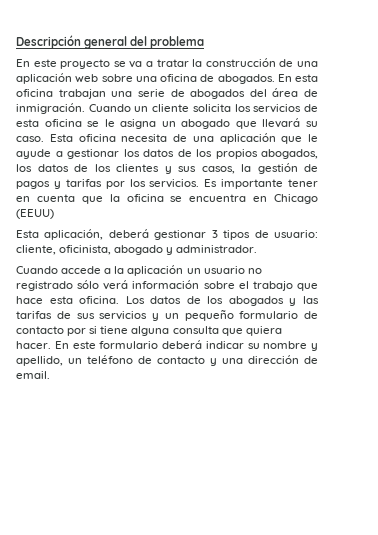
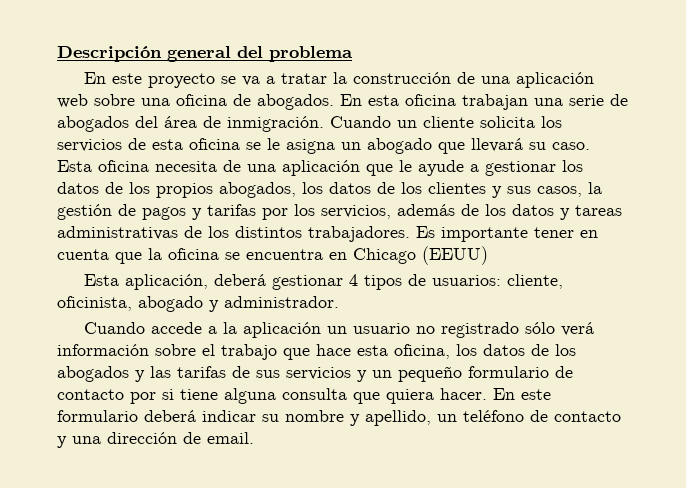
[149,179,200,188] servicios. -> [321,204,622,220] [57,226,410,242] servicios, además de los datos y tareas administrativas de los distintos trabajadores.
[211,230,218,238] 3 -> [349,274,359,286] 4
[273,230,318,238] usuario: -> [432,275,502,286] usuarios:
[79,296,145,304] oficina. Los -> [394,344,477,359] oficina, los

